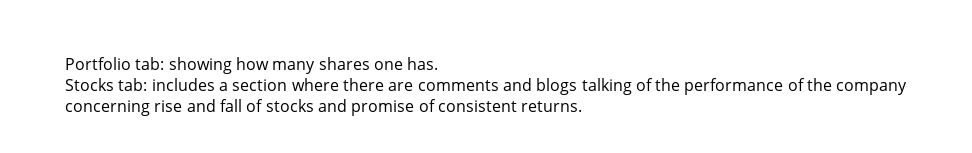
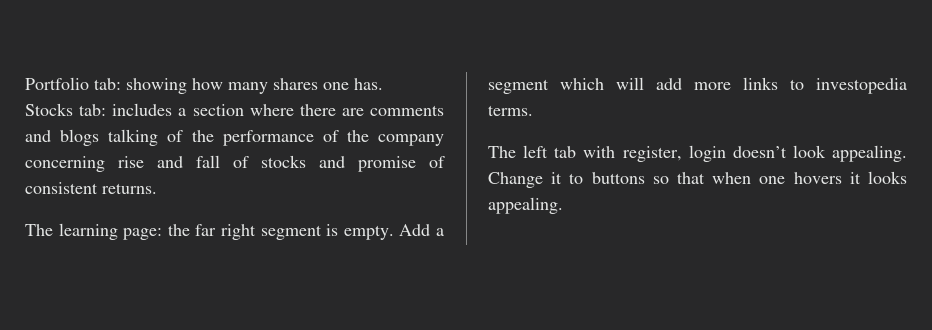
(583, 106) none -> [25,223,445,240] [488,77,907,94] [488,105,533,116] [488,145,907,162] [488,171,907,188] [488,197,563,214] // The learning page: the far right segment is empty. Add a segment which will add more links to investopedia terms. // The left tab with register, login doesn’t look appealing. Change it to buttons so that when one hovers it looks appealing.

